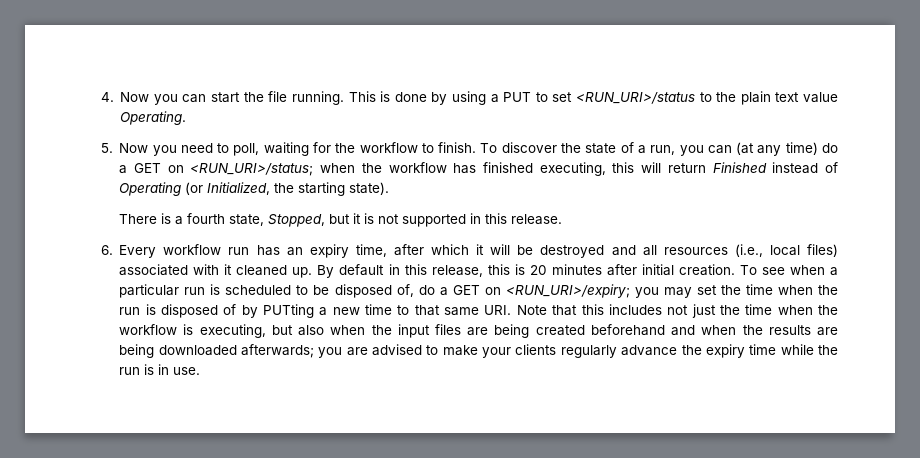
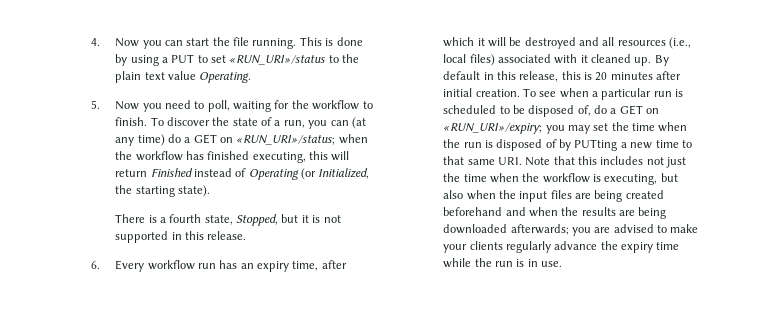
[575,92,695,104] <RUN_URI>/status -> [229,55,326,65] «RUN_URI»/status
[190,163,314,176] <RUN_URI>/status; -> [236,135,336,145] «RUN_URI»/status;
[505,284,630,298] <RUN_URI>/expiry; -> [443,123,543,134] «RUN_URI»/expiry;

